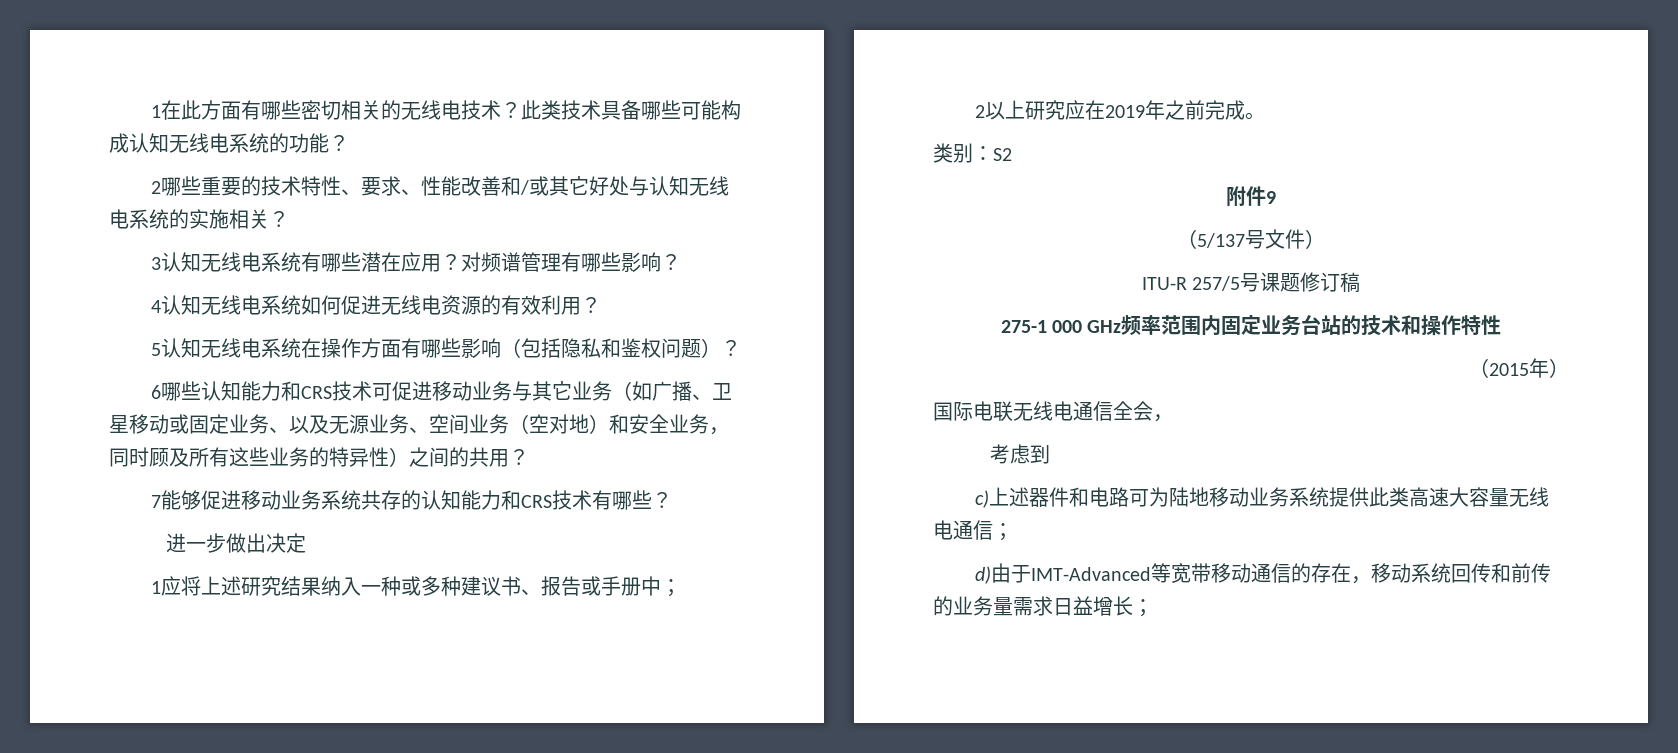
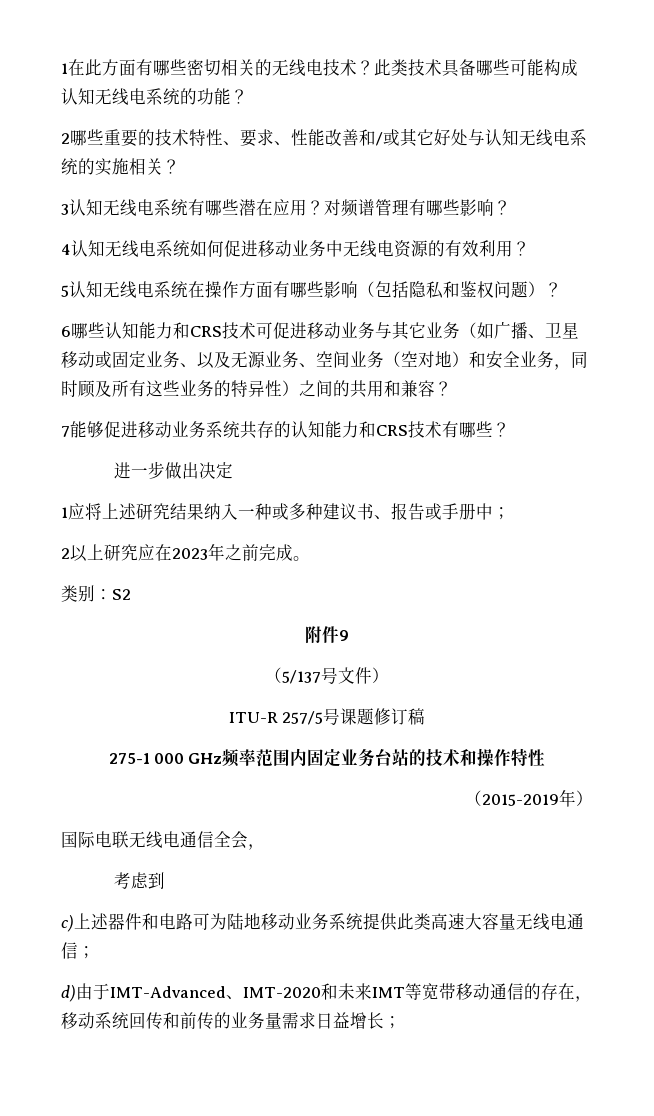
(382, 305) none -> [258,240,343,257] 移动业务中
(509, 458) none -> [384,380,435,397] 和兼容
[1105,105,1146,118] 2019 -> [172,548,208,560] 2023
[1489,363,1529,376] 2015 -> [482,794,559,806] 2015-2019
(1152, 574) none -> [226,983,405,1000] 、IMT-2020和未来IMT

